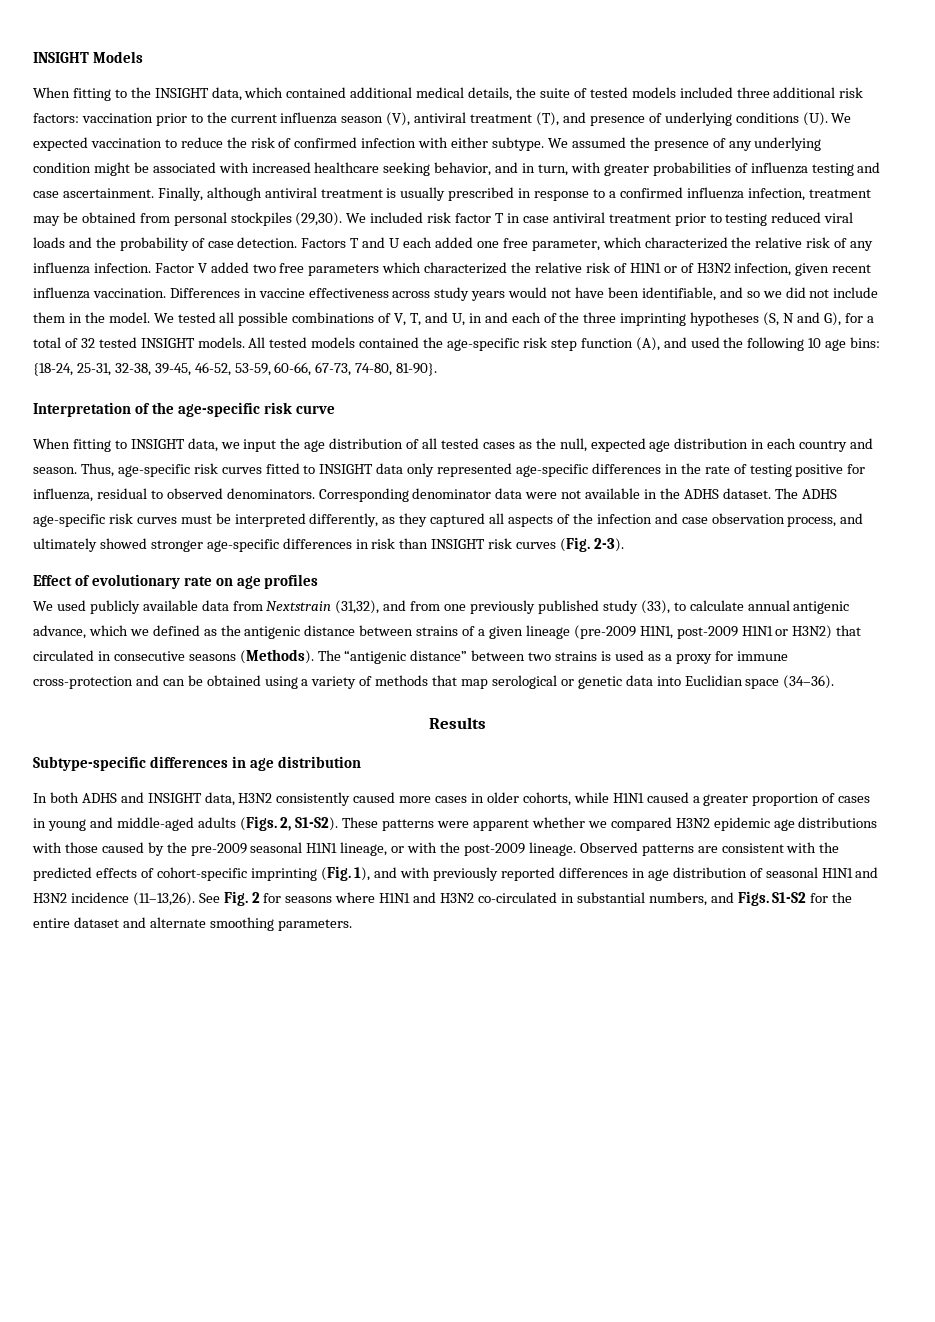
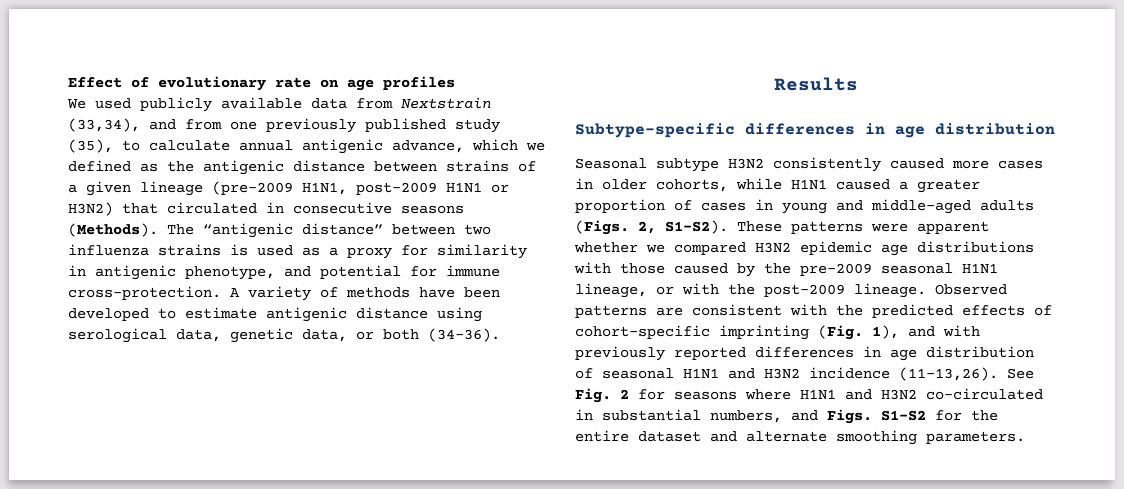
[33,51,144,63] [33,87,864,101] [33,112,852,126] [33,137,822,151] [33,162,881,176] [33,187,871,201] [33,212,854,226] [33,237,874,251] [33,262,872,276] [33,287,879,301] [33,312,874,326] [33,337,881,351] [33,362,438,376] [33,402,336,417] [33,438,874,452] [33,463,866,477] [33,488,837,502] [33,513,864,527] [33,537,624,552] INSIGHT Models // When fitting to the INSIGHT data, which contained additional medical details, the suite of tested models included three additional risk factors: vaccination prior to the current influenza season (V), antiviral treatment (T), and presence of underlying conditions (U). We expected vaccination to reduce the risk of confirmed infection with either subtype. We assumed the presence of any underlying condition might be associated with increased healthcare seeking behavior, and in turn, with greater probabilities of influenza testing and case ascertainment. Finally, although antiviral treatment is usually prescribed in response to a confirmed influenza infection, treatment may be obtained from personal stockpiles (29,30). We included risk factor T in case antiviral treatment prior to testing reduced viral loads and the probability of case detection. Factors T and U each added one free parameter, which characterized the relative risk of any influenza infection. Factor V added two free parameters which characterized the relative risk of H1N1 or of H3N2 infection, given recent influenza vaccination. Differences in vaccine effectiveness across study years would not have been identifiable, and so we did not include them in the model. We tested all possible combinations of V, T, and U, in and each of the three imprinting hypotheses (S, N and G), for a total of 32 tested INSIGHT models. All tested models contained the age-specific risk step function (A), and used the following 10 age bins: {18-24, 25-31, 32-38, 39-45, 46-52, 53-59, 60-66, 67-73, 74-80, 81-90}. // Interpretation of the age-specific risk curve // When fitting to INSIGHT data, we input the age distribution of all tested cases as the null, expected age distribution in each country and season. Thus, age-specific risk curves fitted to INSIGHT data only represented age-specific differences in the rate of testing positive for influenza, residual to observed denominators. Corresponding denominator data were not available in the ADHS dataset. The ADHS age-specific risk curves must be interpreted differently, as they captured all aspects of the infection and case observation process, and ultimately showed stronger age-specific differences in risk than INSIGHT risk curves (Fig. 2-3). // -> (68, 82) none
[335,600,380,614] (31,32), -> [68,118,140,132] (33,34),
[640,600,670,614] (33), -> [68,139,113,153] (35),
(552, 656) none -> [68,244,149,256] influenza
[736,651,788,661] [33,675,780,689] immune cross-protection and can be obtained using a variety of methods that map serological or genetic data into Euclidian space -> [437,244,527,259] [68,265,500,280] [68,286,500,301] [68,307,482,322] [68,328,419,343] similarity in antigenic phenotype, and potential for immune cross-protection. A variety of methods have been developed to estimate antigenic distance using serological data, genetic data, or both
[33,792,235,806] In both ADHS and INSIGHT data, -> [575,158,719,172] Seasonal subtype

